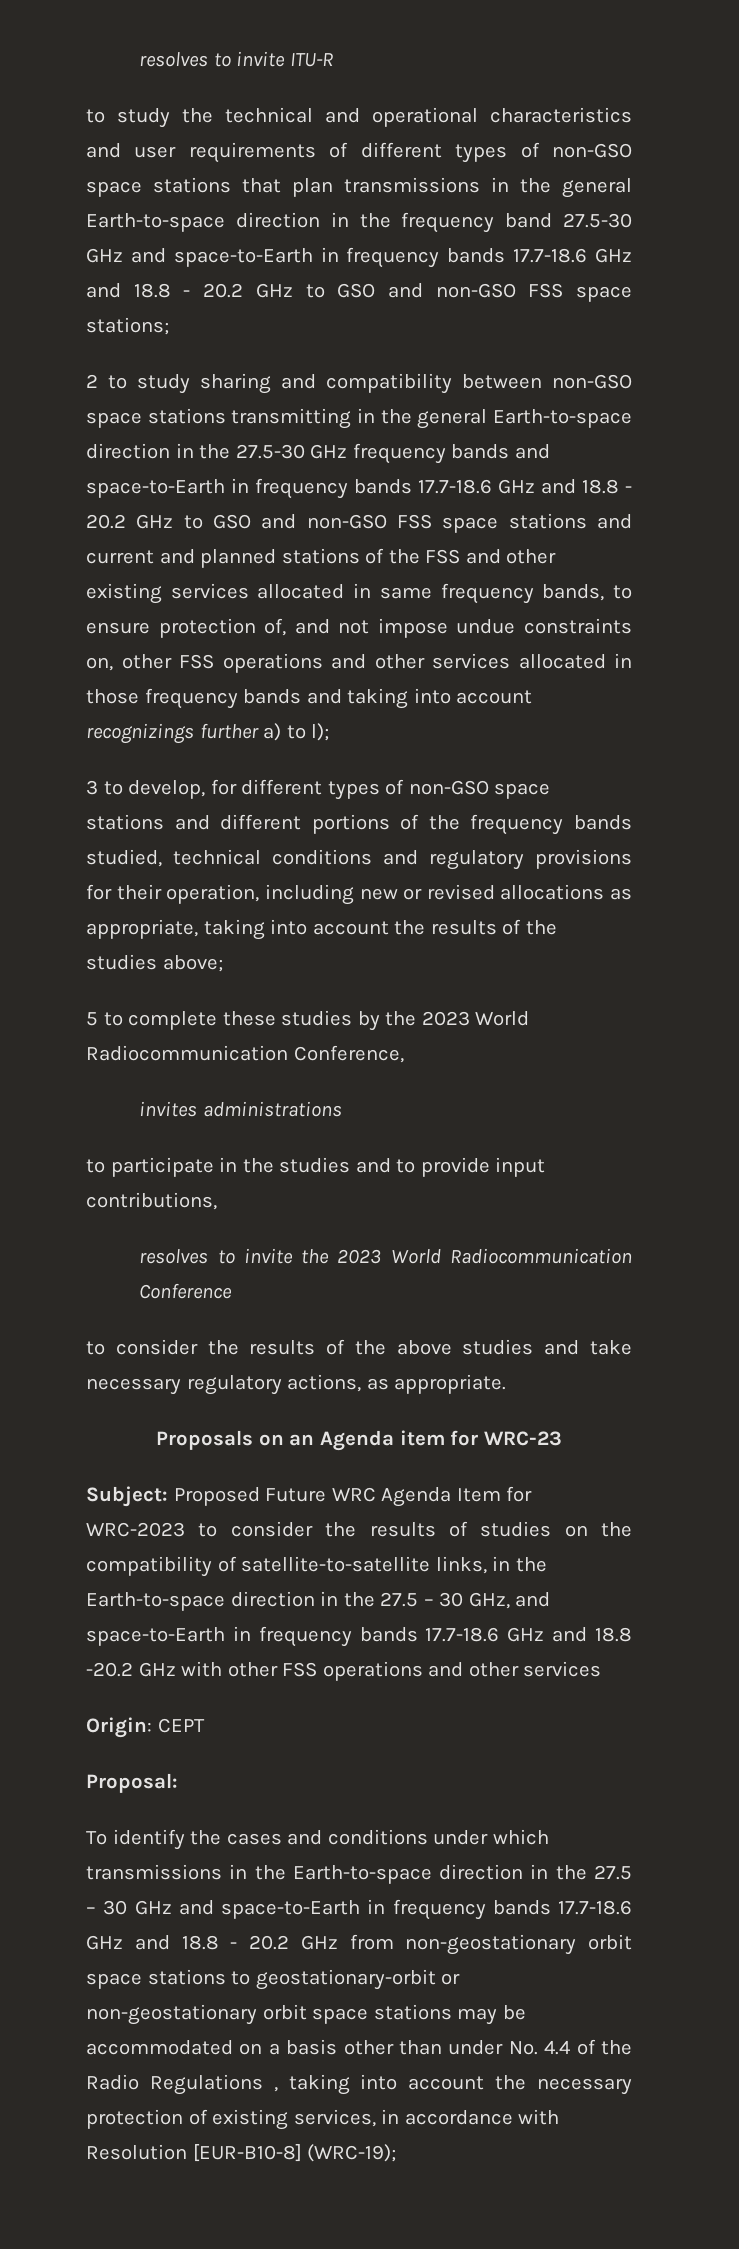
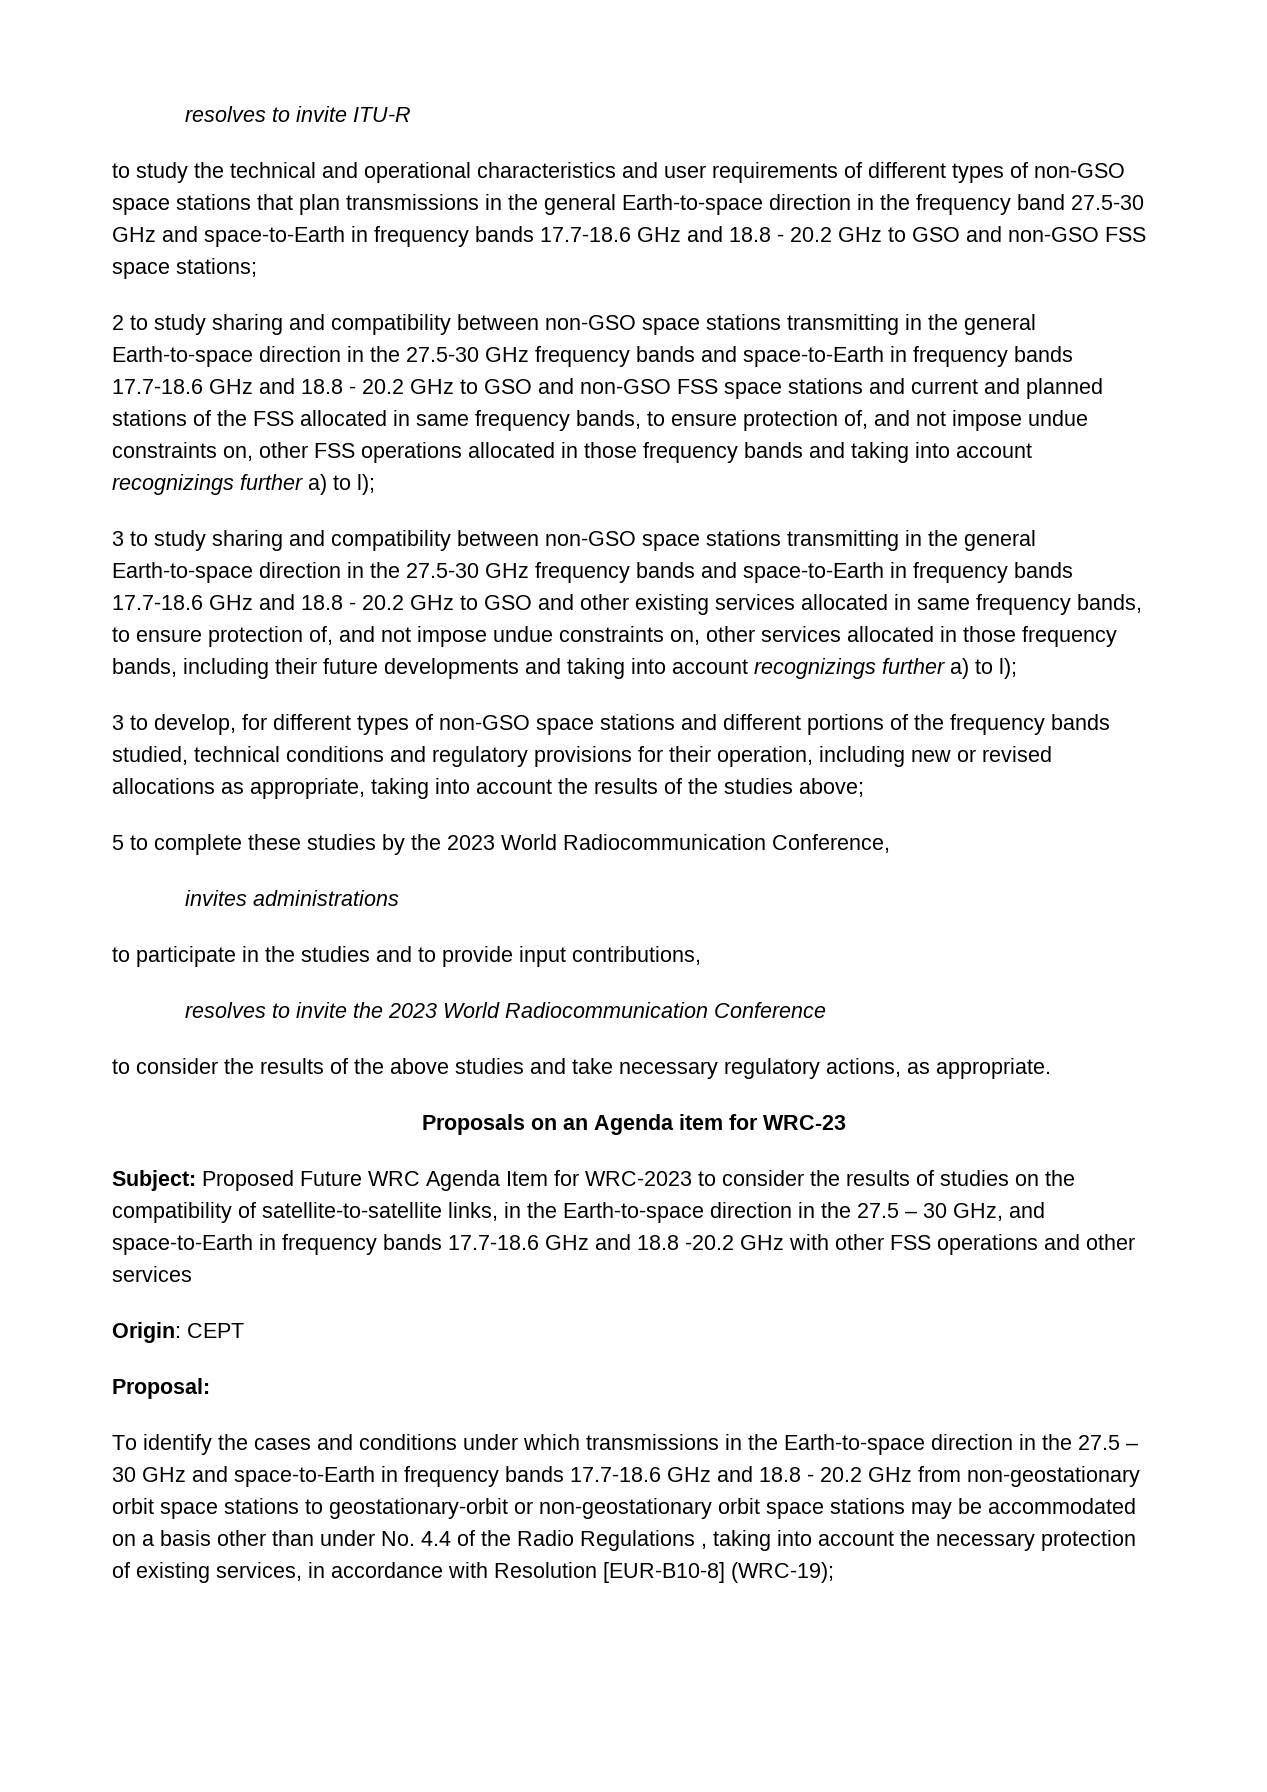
(461, 556) none -> [300,410,1088,431] [112,442,1032,463] [112,474,375,495] [112,530,1036,551] [112,562,1073,583] [112,594,532,610] allocated in same frequency bands, to ensure protection of, and not impose undue constraints on, other FSS operations allocated in those frequency bands and taking into account recognizings further a) to l); // 3 to study sharing and compatibility between non-GSO space stations transmitting in the general Earth-to-space direction in the 27.5-30 GHz frequency bands and space-to-Earth in frequency bands 17.7-18.6 GHz and 18.8 - 20.2 GHz to GSO
[179,653,425,673] FSS operations and other -> (755, 634) none
[243,689,302,704] bands -> [112,658,519,679] bands, including their future developments

